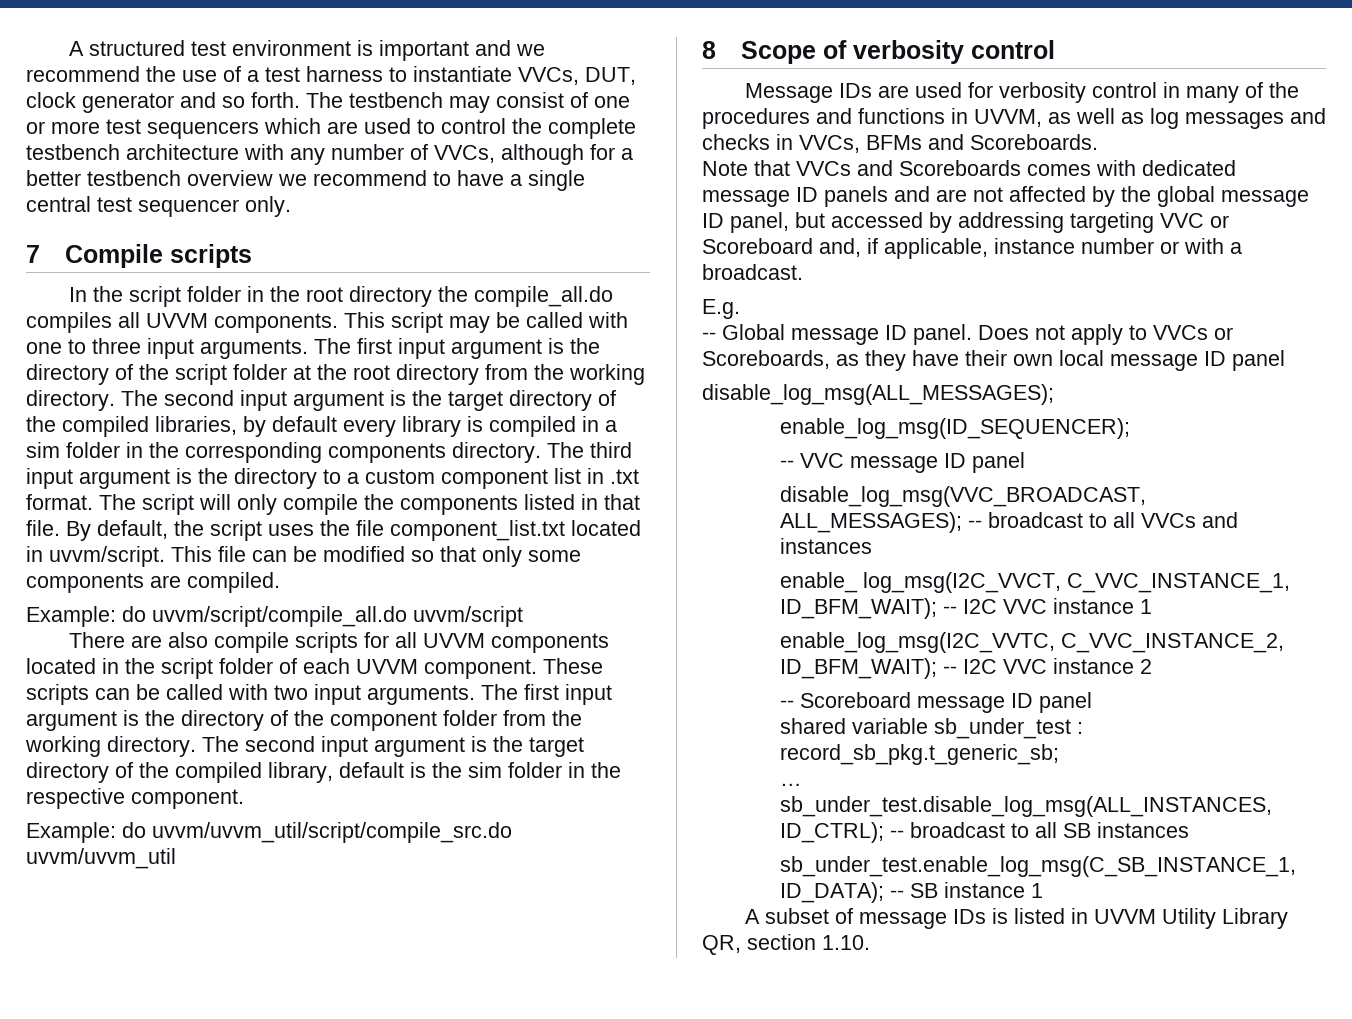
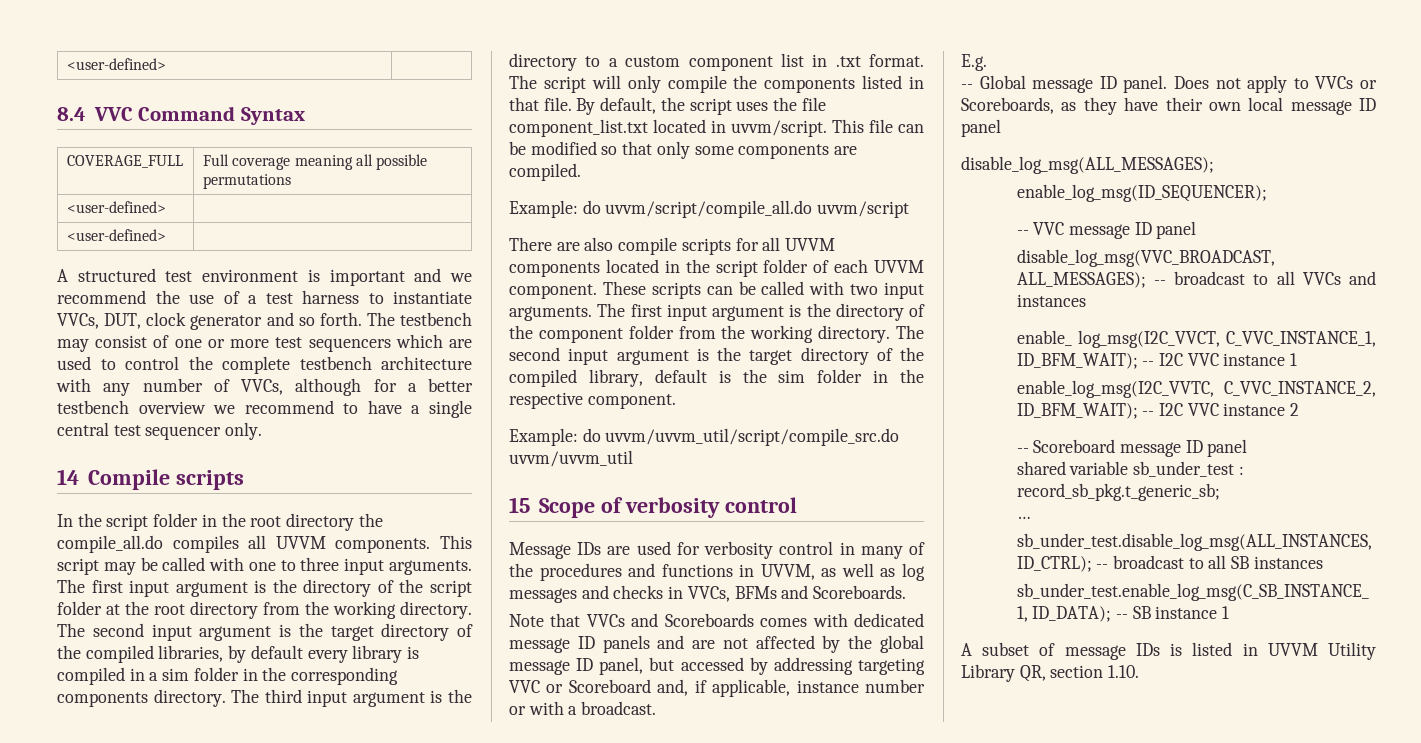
(68, 48) none -> [66,58,166,70] [57,106,305,125] [66,155,183,168] [202,154,428,170] [202,174,291,189] [66,201,166,213] [66,229,166,241] <user-defined> | // 8.4 VVC Command Syntax // COVERAGE_FULL | Full coverage meaning all possible permutations // <user-defined> | // <user-defined> | //
[26,245,40,263] 7 -> [57,469,79,485] 14
[702,41,716,59] 8 -> [509,497,530,513] 15

